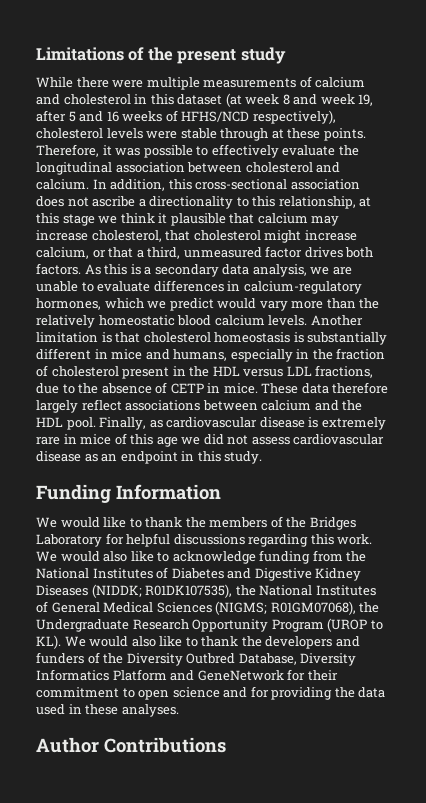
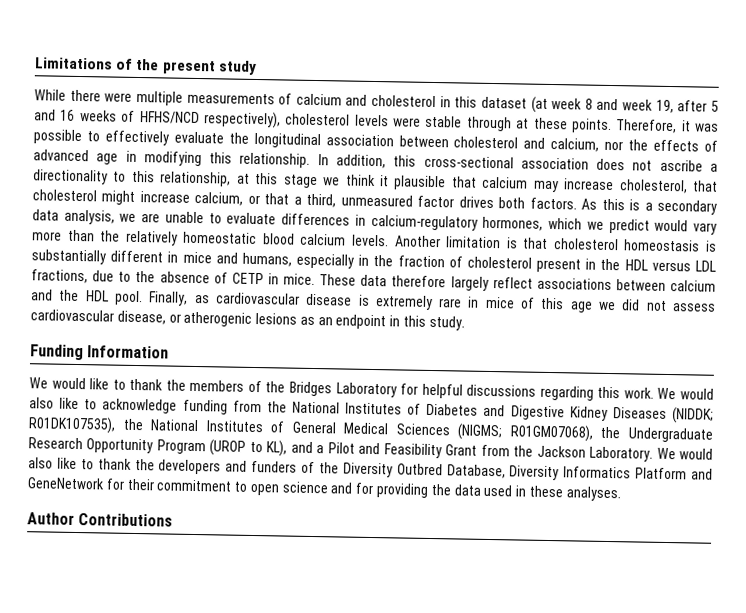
[36,179,89,190] calcium. -> [550,137,719,152] [33,149,311,168] calcium, nor the effects of advanced age in modifying this relationship.
[36,451,81,462] disease -> [116,310,298,327] disease, or atherogenic lesions
[36,635,61,649] KL). -> [266,440,654,462] KL), and a Pilot and Feasibility Grant from the Jackson Laboratory.

